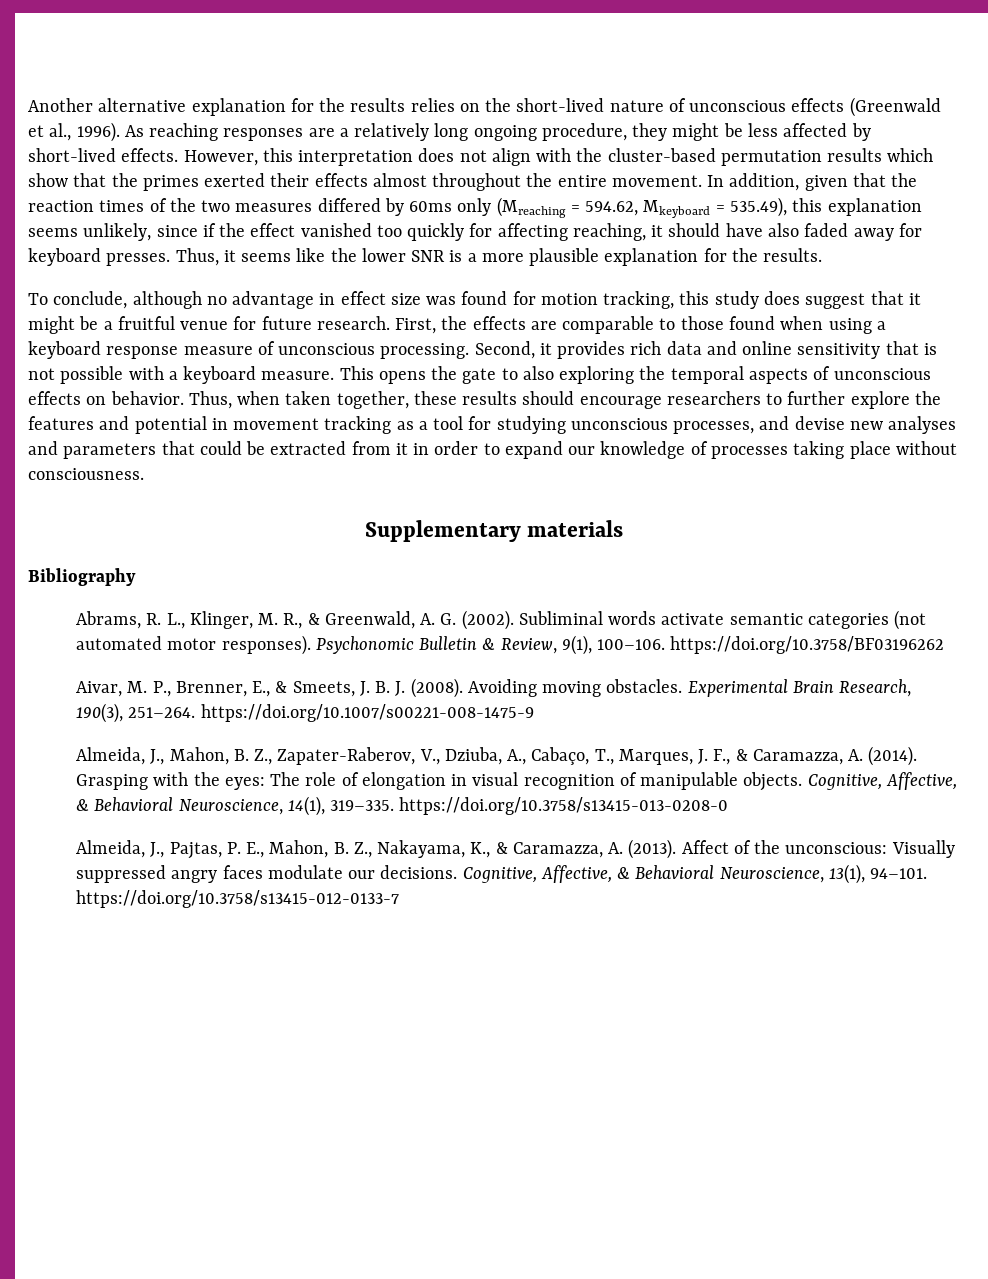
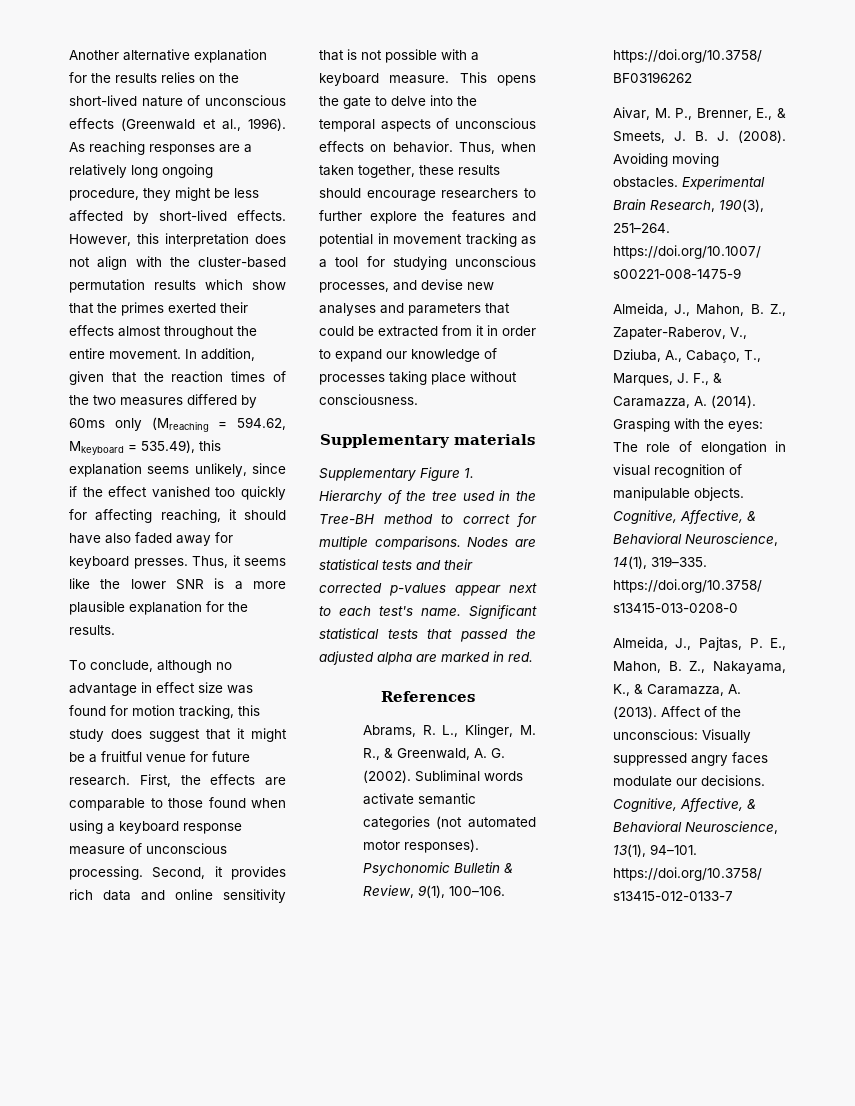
[522,366,635,384] also exploring -> [391,95,453,106] delve into
[28,568,136,586] Bibliography -> [319,467,474,481] [319,490,536,504] [319,513,537,527] [319,536,536,550] [319,559,473,570] [319,583,537,596] [319,605,537,619] [319,628,536,642] [319,651,533,665] [380,691,475,702] Supplementary Figure 1. Hierarchy of the tree used in the Tree-BH method to correct for multiple comparisons. Nodes are statistical tests and their corrected p-values appear next to each test's name. Significant statistical tests that passed the adjusted alpha are marked in red. // References

